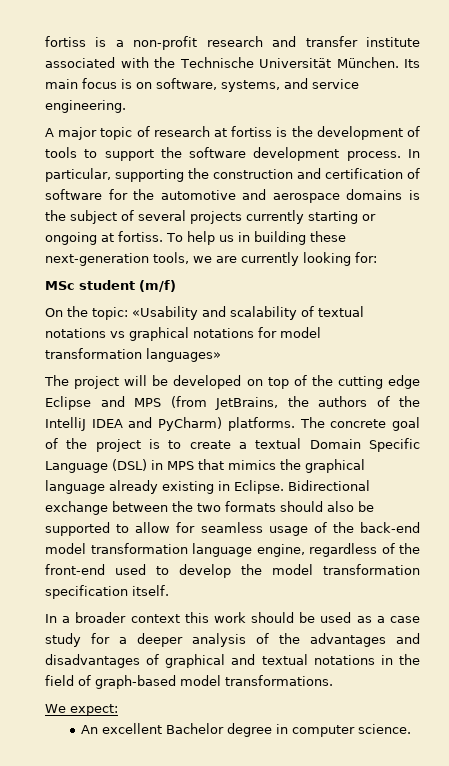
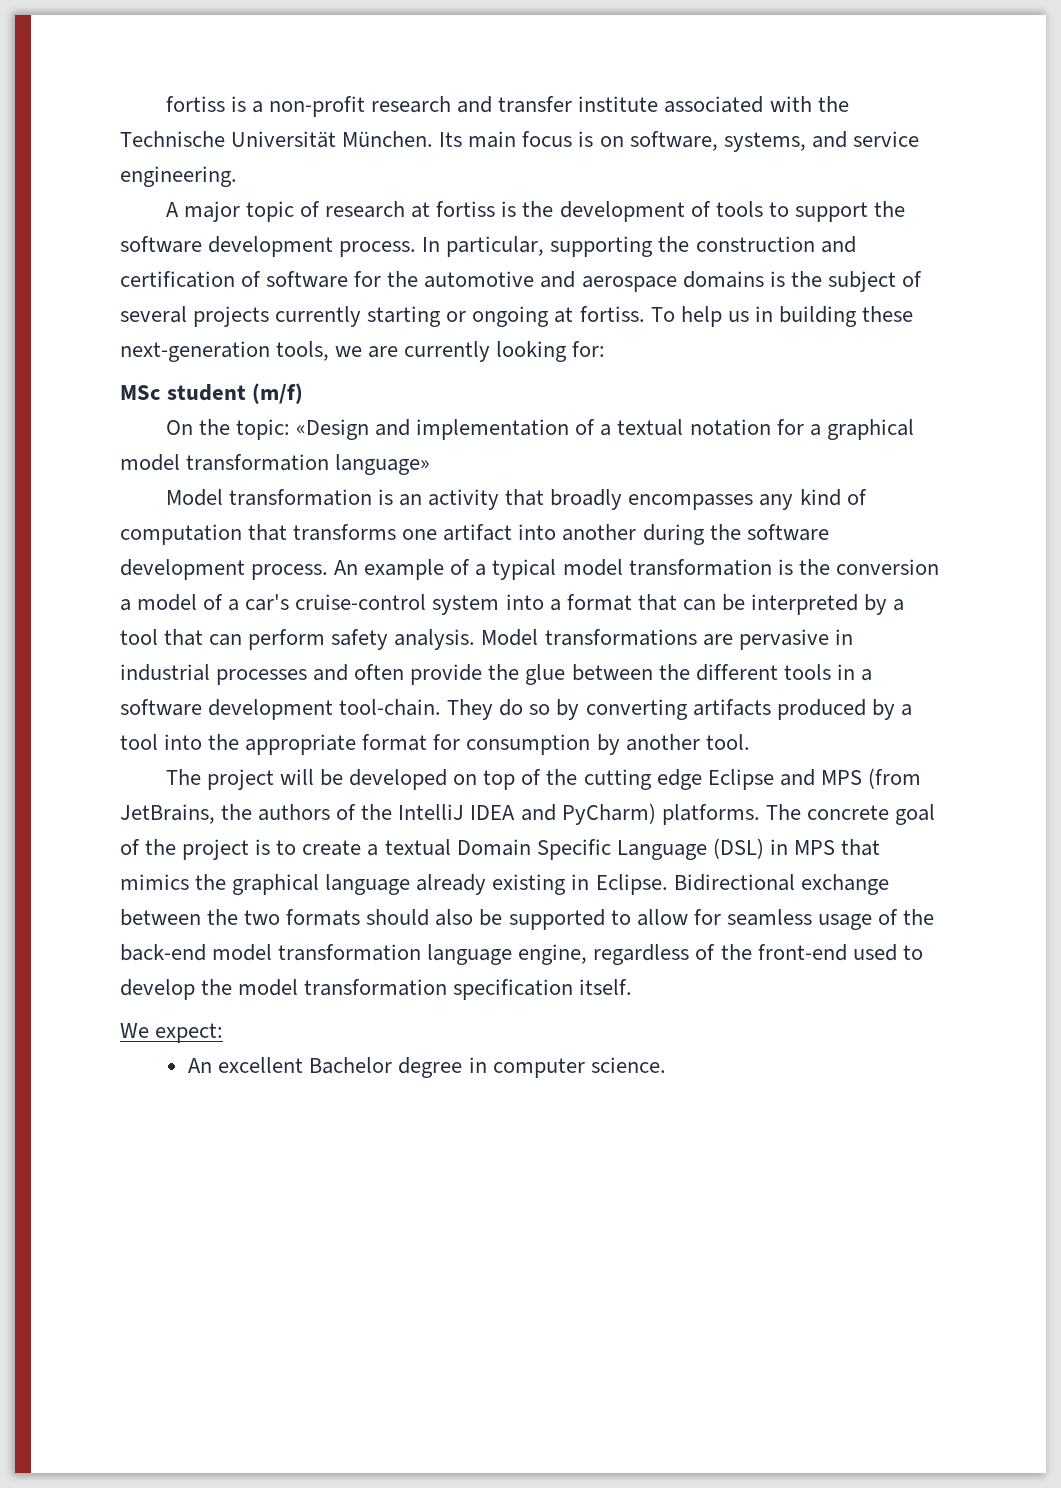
[132,306,364,320] [45,327,321,341] [45,348,221,362] «Usability and scalability of textual notations vs graphical notations for model transformation languages» -> [296,419,914,440] [120,454,431,475] [165,489,867,510] [120,524,829,545] [120,559,939,580] [120,594,905,615] [120,629,853,650] [120,664,872,685] [120,699,912,720] [120,734,750,755] «Design and implementation of a textual notation for a graphical model transformation language» // Model transformation is an activity that broadly encompasses any kind of computation that transforms one artifact into another during the software development process. An example of a typical model transformation is the conversion a model of a car's cruise-control system into a format that can be interpreted by a tool that can perform safety analysis. Model transformations are pervasive in industrial processes and often provide the glue between the different tools in a software development tool-chain. They do so by converting artifacts produced by a tool into the appropriate format for consumption by another tool.
[45,612,421,623] [45,633,420,647] [45,654,421,668] [45,675,333,689] // In a broader context this work should be used as a case study for a deeper analysis of the advantages and disadvantages of graphical and textual notations in the field of graph-based model transformations. -> (633, 987) none

